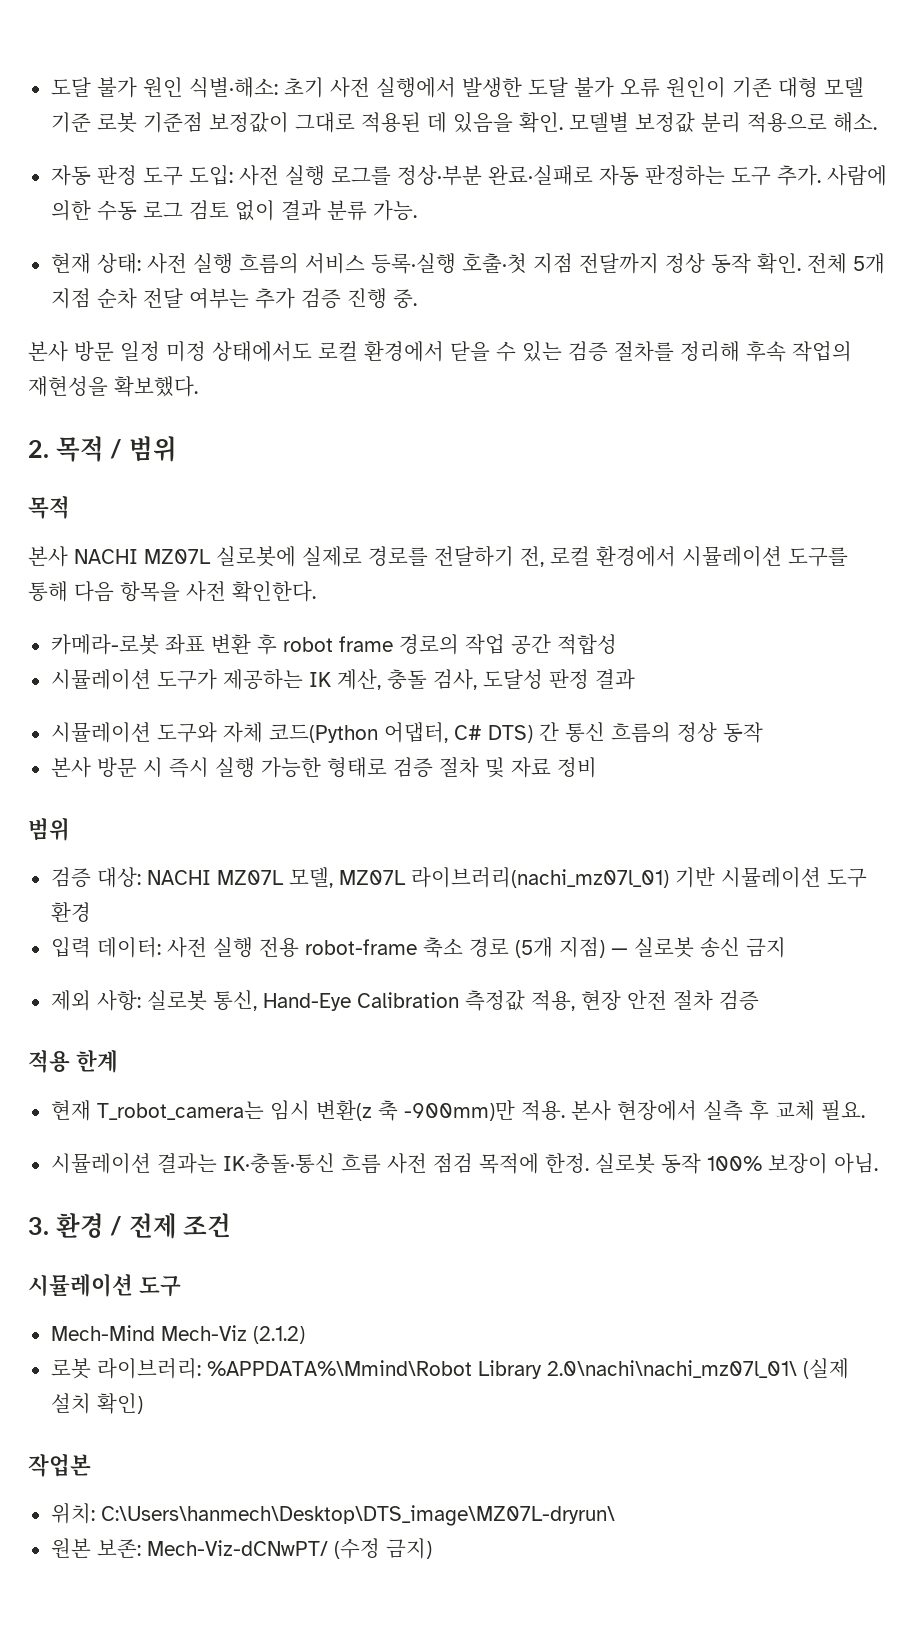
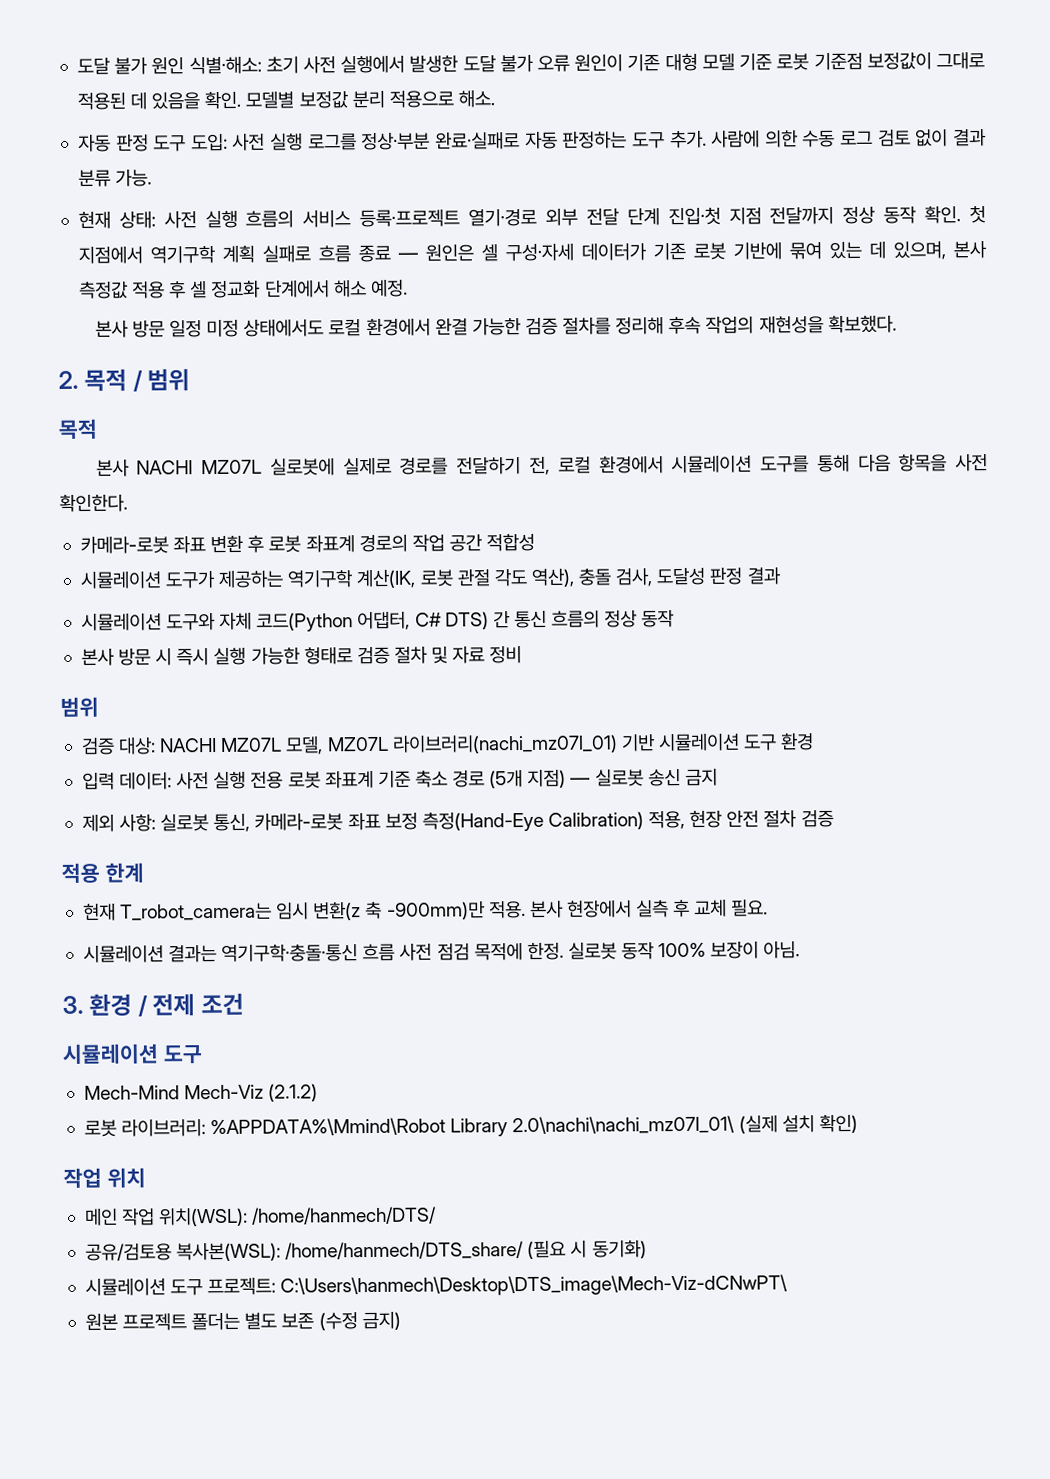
[370,253,527,274] 등록·실행 호출·첫 -> [359,206,721,228] 등록·프로젝트 열기·경로 외부 전달 단계 진입·첫
[806,253,885,274] [50,288,417,309] 전체 5개 지점 순차 전달 여부는 추가 검증 진행 중. -> [968,205,986,224] [77,241,988,264] [78,279,408,299] 첫 지점에서 역기구학 계획 실패로 흐름 종료 — 원인은 셀 구성·자세 데이터가 기존 로봇 기반에 묶여 있는 데 있으며, 본사 측정값 적용 후 셀 정교화 단계에서 해소 예정.
[450,341,562,362] 닫을 수 있는 -> [434,318,522,336] 완결 가능한
[282,636,393,652] robot frame -> [268,535,355,553] 로봇 좌표계
[308,669,381,690] IK 계산, -> [287,568,575,589] 역기구학 계산(IK, 로봇 관절 각도 역산),
[304,939,417,955] robot-frame -> [287,770,411,789] 로봇 좌표계 기준
[262,990,525,1011] Hand-Eye Calibration 측정값 -> [254,810,644,832] 카메라-로봇 좌표 보정 측정(Hand-Eye Calibration)
[222,1153,335,1174] IK·충돌·통신 -> [221,943,359,962] 역기구학·충돌·통신
[28,1453,91,1477] [50,1503,615,1526] [50,1538,328,1558] 작업본 // 위치: C:\Users\hanmech\Desktop\DTS_image\MZ07L-dryrun\ // 원본 보존: Mech-Viz-dCNwPT/ -> [63,1167,146,1188] [84,1206,438,1227] [84,1240,647,1262] [84,1274,789,1297] [84,1312,315,1331] 작업 위치 // 메인 작업 위치(WSL): /home/hanmech/DTS/ // 공유/검토용 복사본(WSL): /home/hanmech/DTS_share/ (필요 시 동기화) // 시뮬레이션 도구 프로젝트: C:\Users\hanmech\Desktop\DTS_image\Mech-Viz-dCNwPT\ // 원본 프로젝트 폴더는 별도 보존

